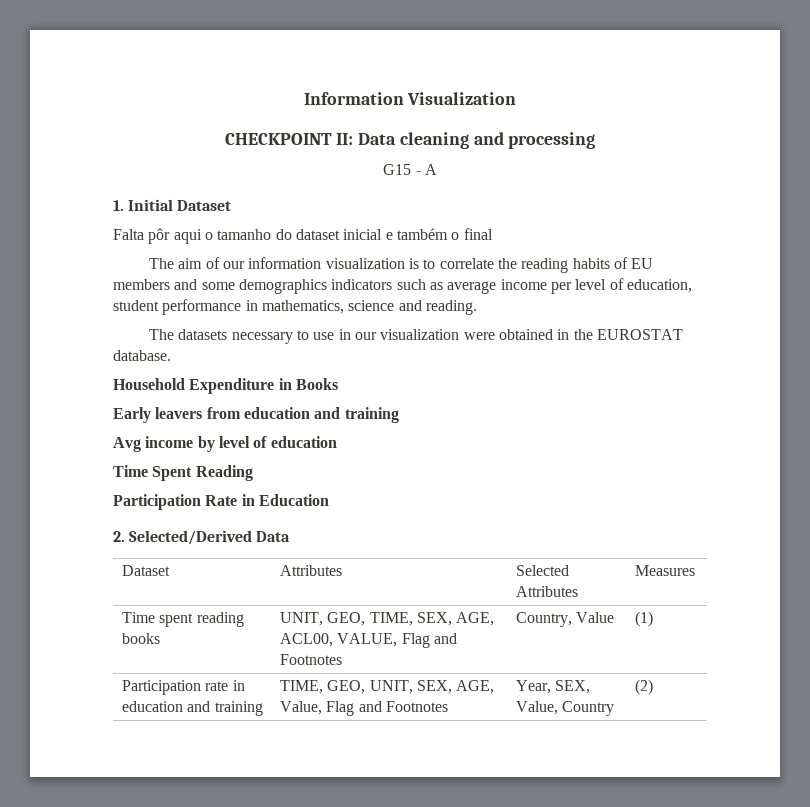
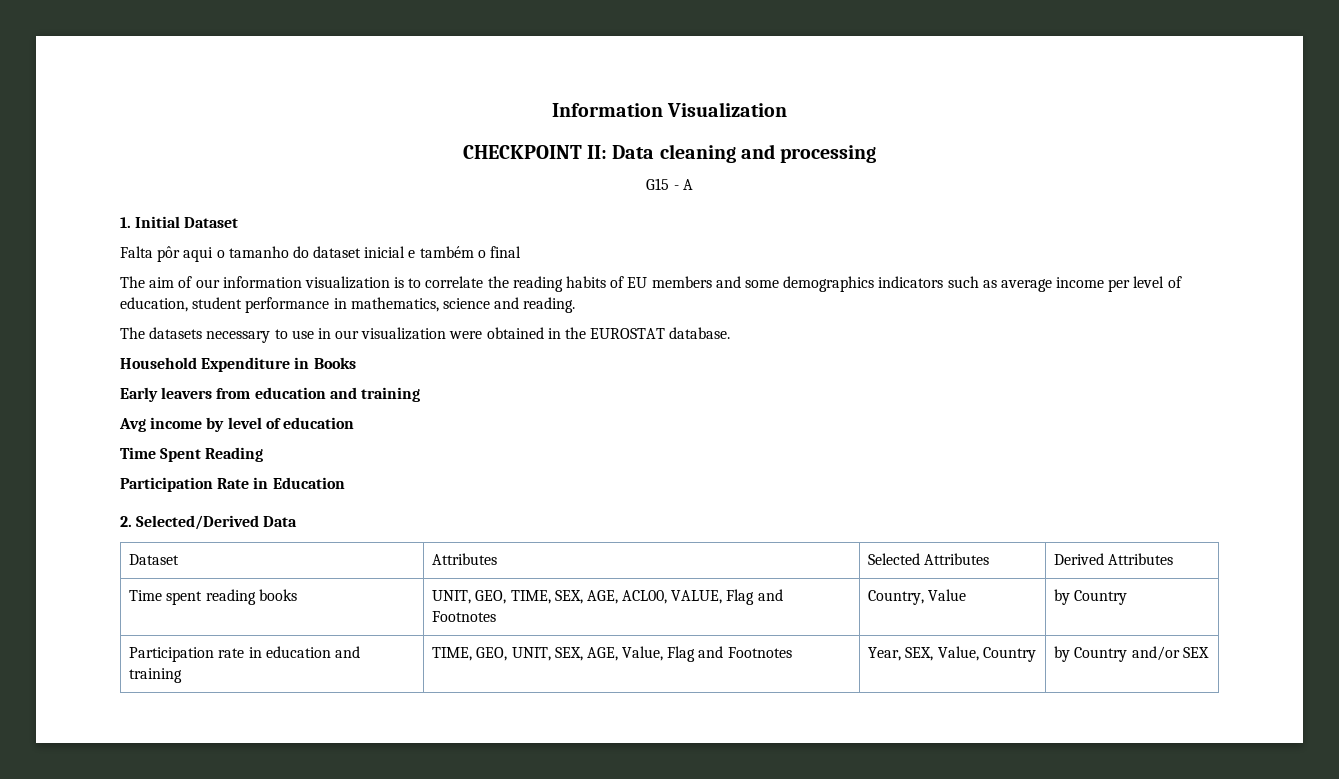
[635,565,696,576] Measures -> [1054,553,1174,565] Derived Attributes
[635,611,654,627] (1) -> [1054,589,1128,605] by Country
[635,679,654,695] (2) -> [1054,646,1209,662] by Country and/or SEX

